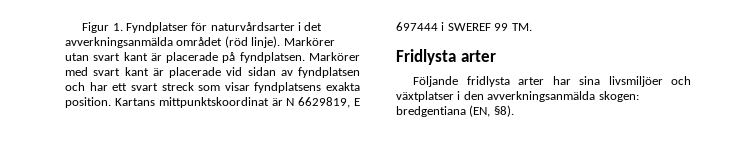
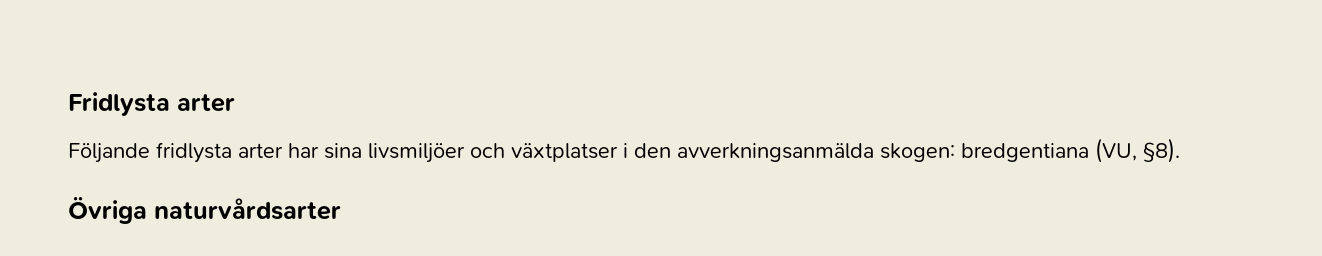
[82,22,323,33] [65,36,335,48] [65,52,360,63] [65,67,360,78] [65,82,360,93] [65,97,361,108] [396,22,532,31] Figur 1. Fyndplatser för naturvårdsarter i det avverkningsanmälda området (röd linje). Markörer utan svart kant är placerade på fyndplatsen. Markörer med svart kant är placerade vid sidan av fyndplatsen och har ett svart streck som visar fyndplatsens exakta position. Kartans mittpunktskoordinat är N 6629819, E 697444 i SWEREF 99 TM. // -> (68, 104) none
[469,105,491,117] (EN, -> [1095,138,1137,163] (VU,
(514, 111) none -> [68,197,341,224] // Övriga naturvårdsarter

